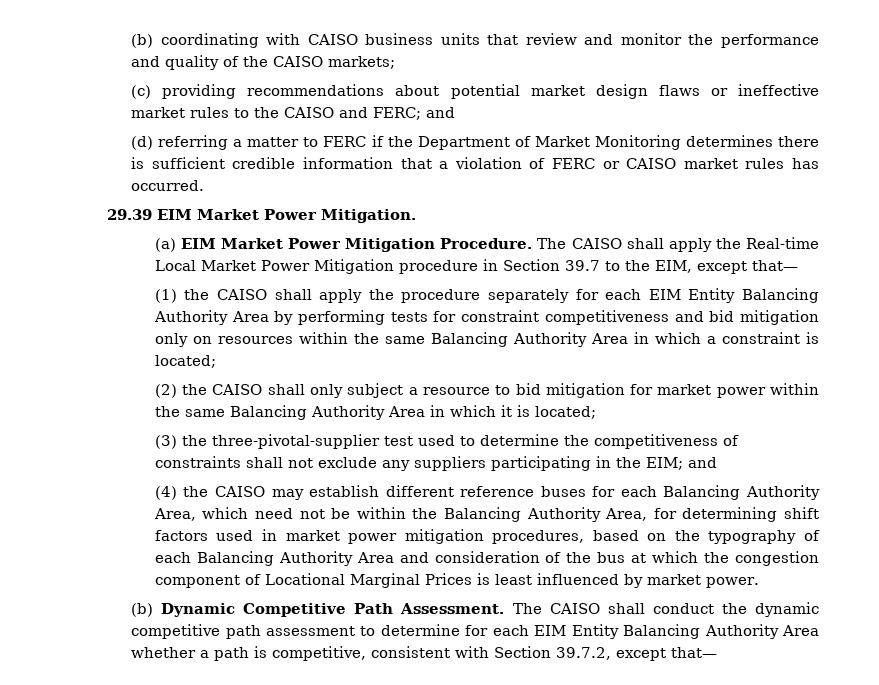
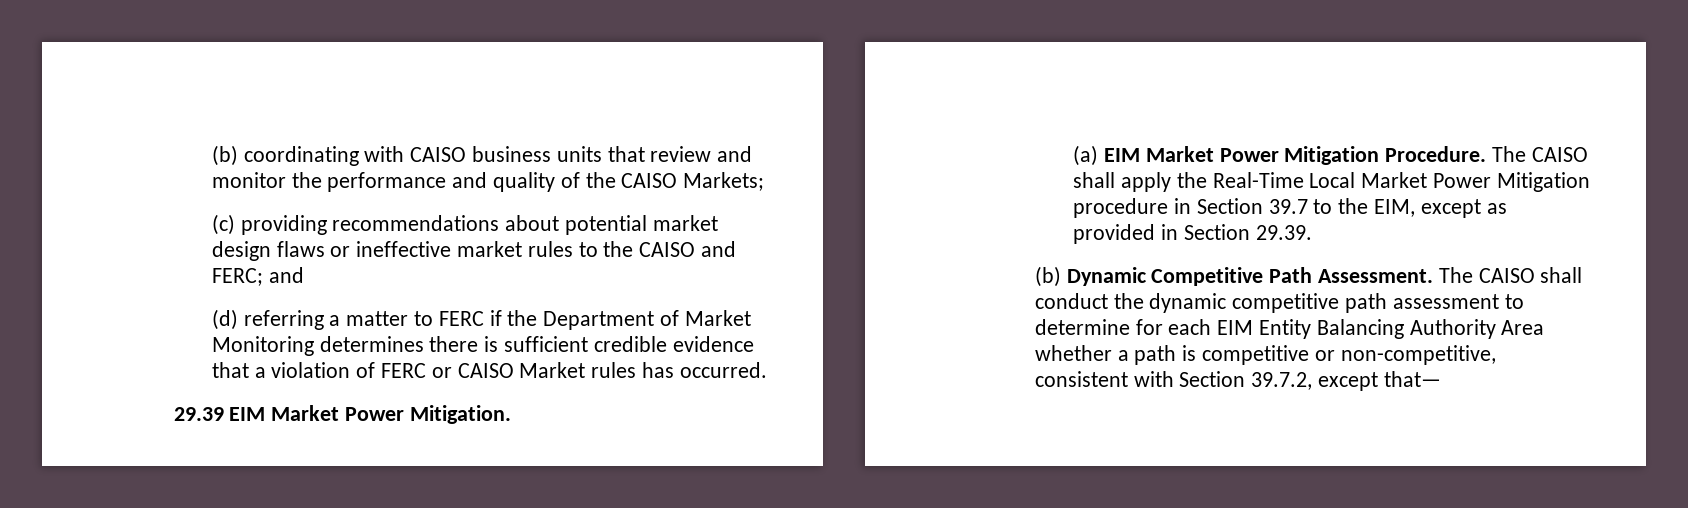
[328,56,396,69] markets; -> [683,172,765,191] Markets;
[302,157,393,169] information -> [672,336,754,352] evidence
[683,158,738,169] market -> [519,362,586,378] Market
[746,237,820,249] Real-time -> [1212,172,1304,188] Real-Time
[751,260,798,271] [154,288,820,303] [153,310,820,325] [154,332,820,347] [154,355,216,368] [154,383,819,398] [154,405,596,420] [154,434,739,449] [154,456,717,471] [154,485,820,500] [153,507,820,522] [154,529,820,544] [154,551,819,566] [154,573,759,588] that— // (1) the CAISO shall apply the procedure separately for each EIM Entity Balancing Authority Area by performing tests for constraint competitiveness and bid mitigation only on resources within the same Balancing Authority Area in which a constraint is located; // (2) the CAISO shall only subject a resource to bid mitigation for market power within the same Balancing Authority Area in which it is located; // (3) the three-pivotal-supplier test used to determine the competitiveness of constraints shall not exclude any suppliers participating in the EIM; and // (4) the CAISO may establish different reference buses for each Balancing Authority Area, which need not be within the Balancing Authority Area, for determining shift factors used in market power mitigation procedures, based on the typography of each Balancing Authority Area and consideration of the bus at which the congestion component of Locational Marginal Prices is least influenced by market power. -> [1486,203,1507,214] [1073,224,1312,244] as provided in Section 29.39.
[272,646,367,661] competitive, -> [1202,345,1496,365] competitive or non-competitive,

